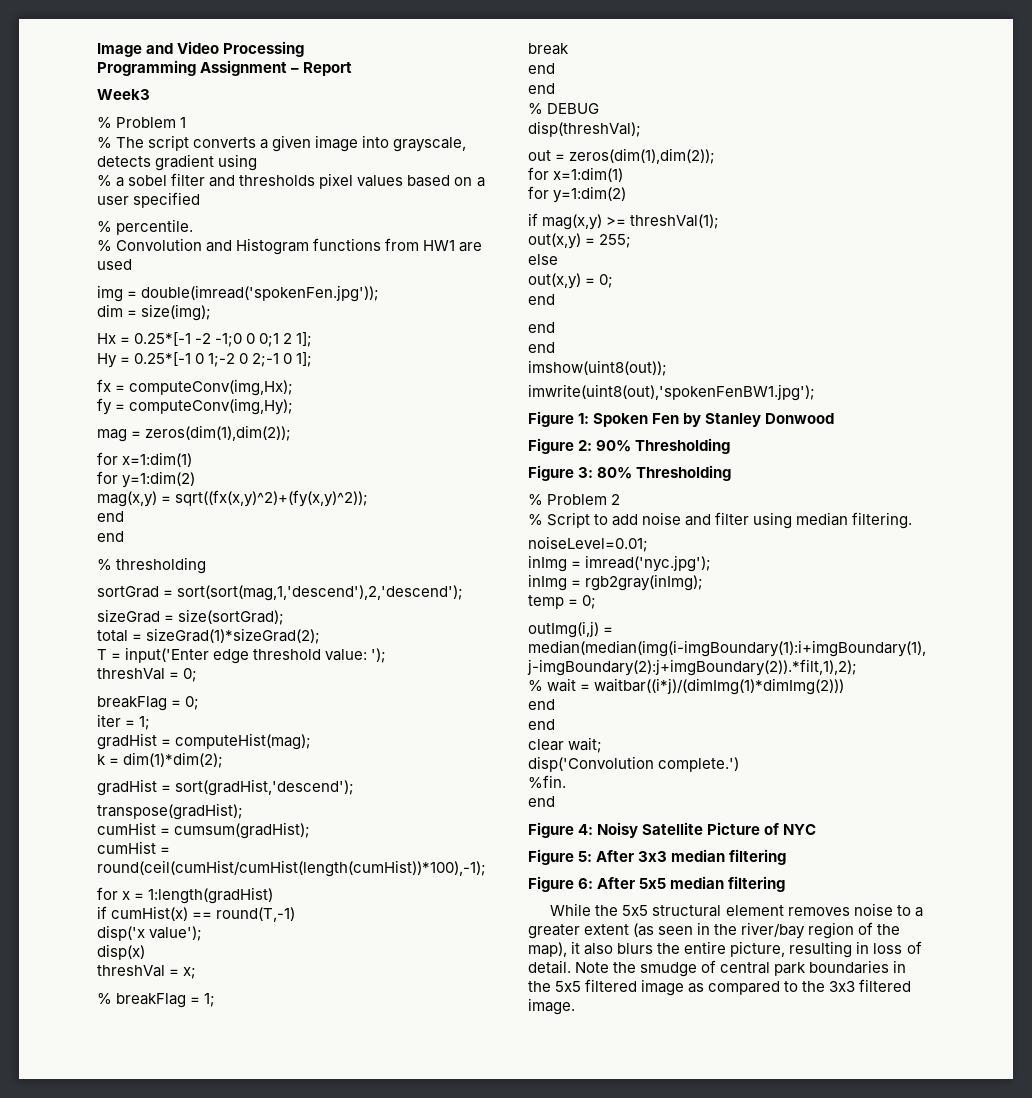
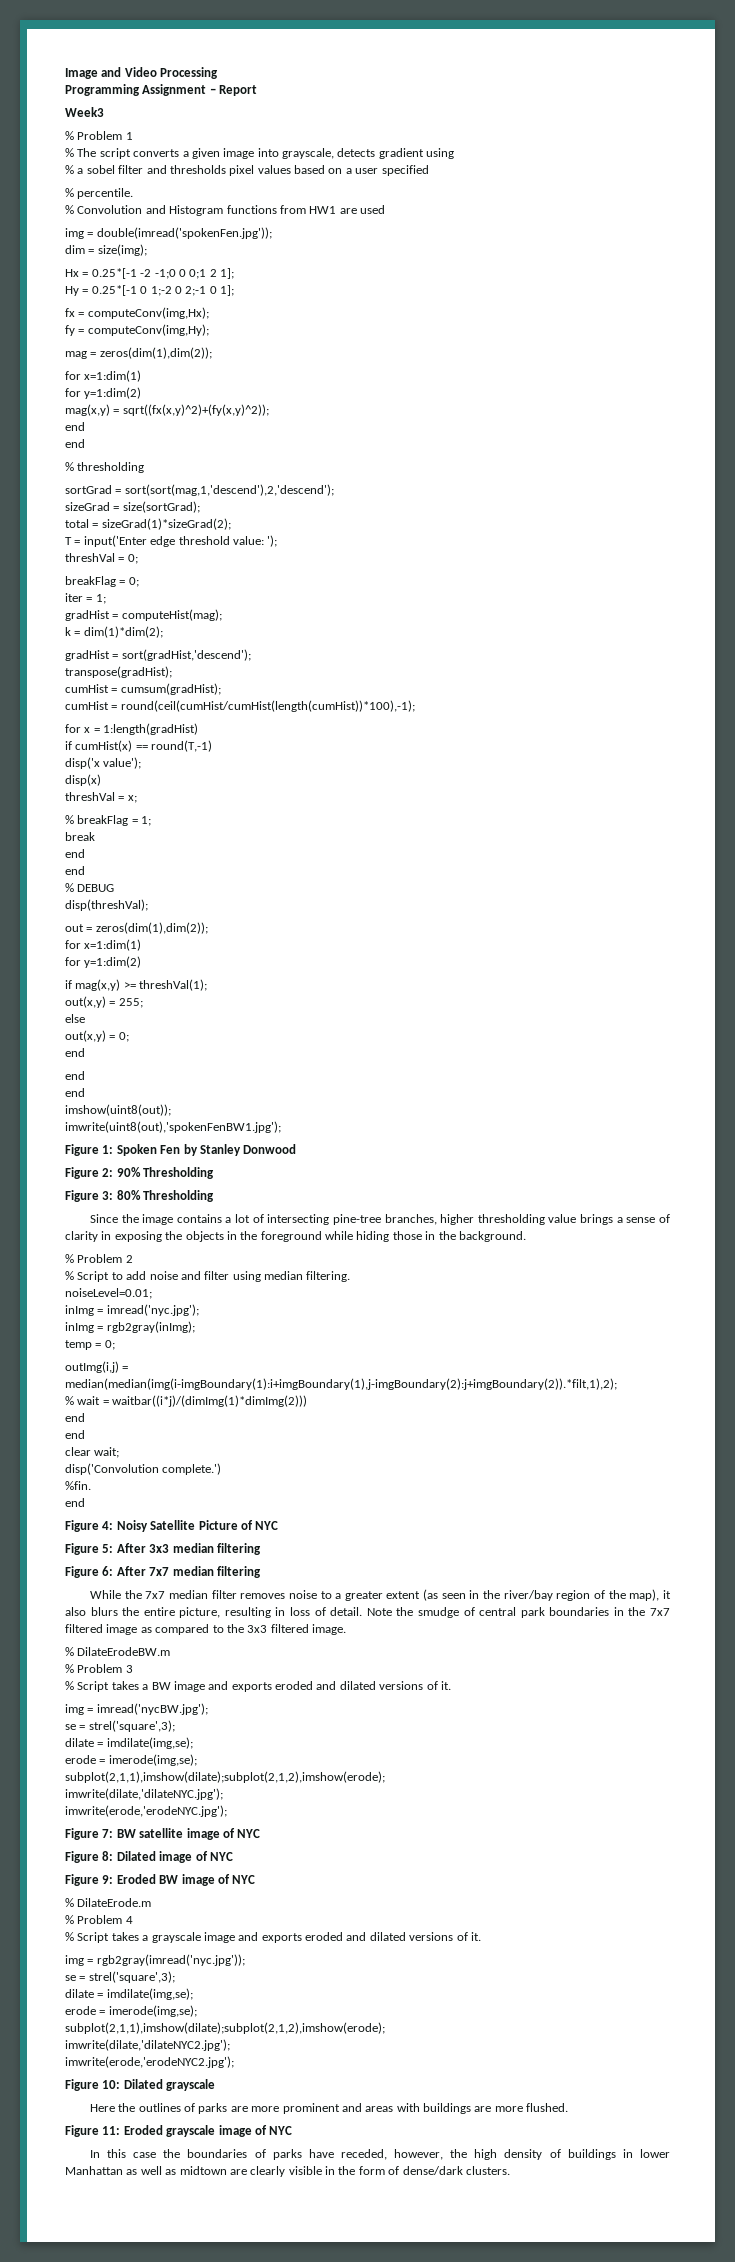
(732, 473) none -> [89,1214,670,1225] [65,1231,526,1242] // Since the image contains a lot of intersecting pine-tree branches, higher thresholding value brings a sense of clarity in exposing the objects in the foreground while hiding those in the background.
[639,878,667,889] 5x5 -> [149,1567,170,1576] 7x7
[622,905,784,917] 5x5 structural element -> [145,1590,237,1599] 7x7 median filter
[555,981,582,992] 5x5 -> [649,1608,670,1616] 7x7
(575, 1006) none -> [65,1647,171,1656] [65,1664,133,1673] [65,1681,451,1692] [65,1703,208,1715] [65,1720,175,1732] [65,1737,193,1749] [65,1754,197,1766] [65,1771,385,1783] [65,1788,223,1800] [65,1805,227,1817] [65,1828,261,1840] [65,1851,233,1863] [65,1874,256,1886] [65,1898,152,1907] [65,1915,133,1924] [65,1932,481,1943] [65,1954,245,1966] [65,1971,175,1983] [65,1988,193,2000] [65,2005,197,2017] [65,2022,385,2034] [65,2039,230,2051] [65,2056,234,2068] [65,2079,216,2091] [89,2103,569,2114] [65,2125,293,2137] [89,2149,670,2160] [65,2166,510,2177] // % DilateErodeBW.m // % Problem 3 // % Script takes a BW image and exports eroded and dilated versions of it. // img = imread('nycBW.jpg'); // se = strel('square',3); // dilate = imdilate(img,se); // erode = imerode(img,se); // subplot(2,1,1),imshow(dilate);subplot(2,1,2),imshow(erode); // imwrite(dilate,'dilateNYC.jpg'); // imwrite(erode,'erodeNYC.jpg'); // Figure 7: BW satellite image of NYC // Figure 8: Dilated image of NYC // Figure 9: Eroded BW image of NYC // % DilateErode.m // % Problem 4 // % Script takes a grayscale image and exports eroded and dilated versions of it. // img = rgb2gray(imread('nyc.jpg')); // se = strel('square',3); // dilate = imdilate(img,se); // erode = imerode(img,se); // subplot(2,1,1),imshow(dilate);subplot(2,1,2),imshow(erode); // imwrite(dilate,'dilateNYC2.jpg'); // imwrite(erode,'erodeNYC2.jpg'); // Figure 10: Dilated grayscale // Here the outlines of parks are more prominent and areas with buildings are more flushed. // Figure 11: Eroded grayscale image of NYC // In this case the boundaries of parks have receded, however, the high density of buildings in lower Manhattan as well as midtown are clearly visible in the form of dense/dark clusters.

